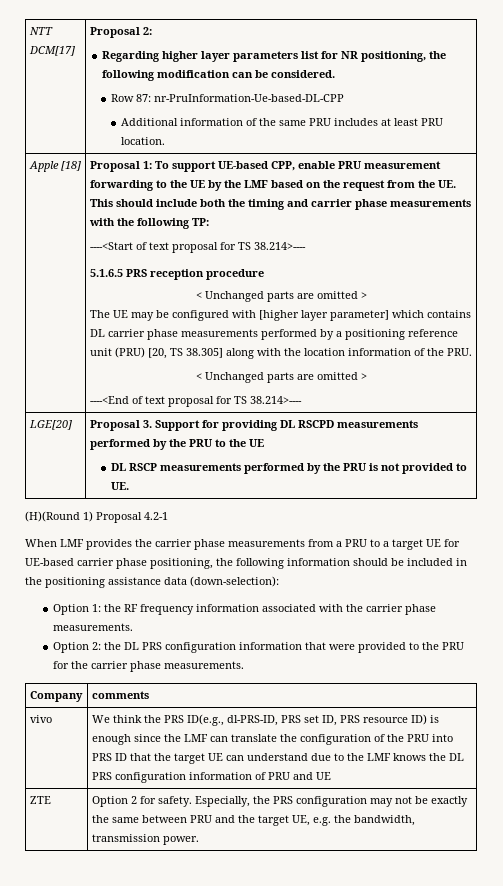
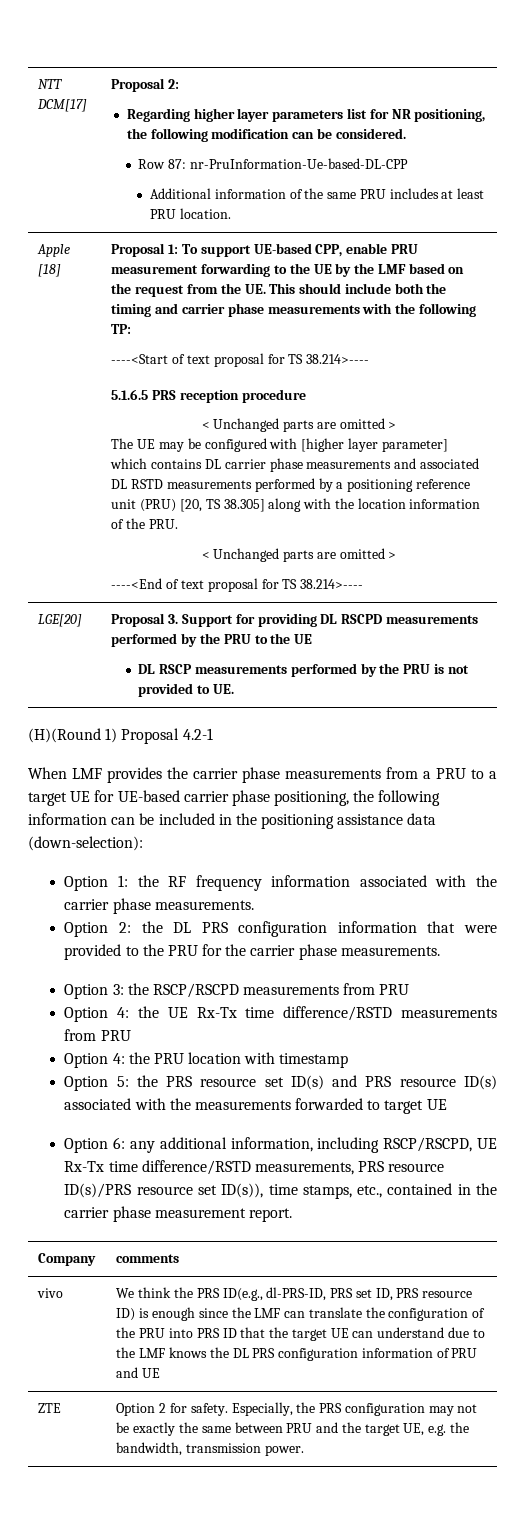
(258, 333) none -> [394,458,479,469] [111,479,252,489] and associated DL RSTD measurements
[353,558,388,566] should -> [111,817,136,825] can
(245, 665) none -> [64,983,410,999] [64,1006,497,1022] [64,1029,131,1041] [64,1052,349,1068] [64,1075,498,1091] [64,1098,447,1114] [64,1137,497,1153] [64,1160,445,1175] [64,1183,498,1199] [64,1206,292,1222] // Option 3: the RSCP/RSCPD measurements from PRU // Option 4: the UE Rx-Tx time difference/RSTD measurements from PRU // Option 4: the PRU location with timestamp // Option 5: the PRS resource set ID(s) and PRS resource ID(s) associated with the measurements forwarded to target UE // Option 6: any additional information, including RSCP/RSCPD, UE Rx-Tx time difference/RSTD measurements, PRS resource ID(s)/PRS resource set ID(s)), time stamps, etc., contained in the carrier phase measurement report.

